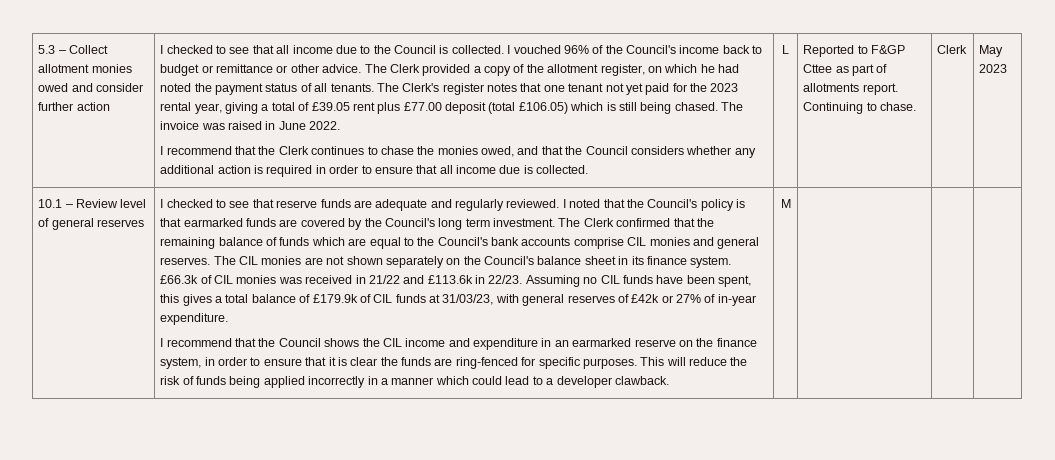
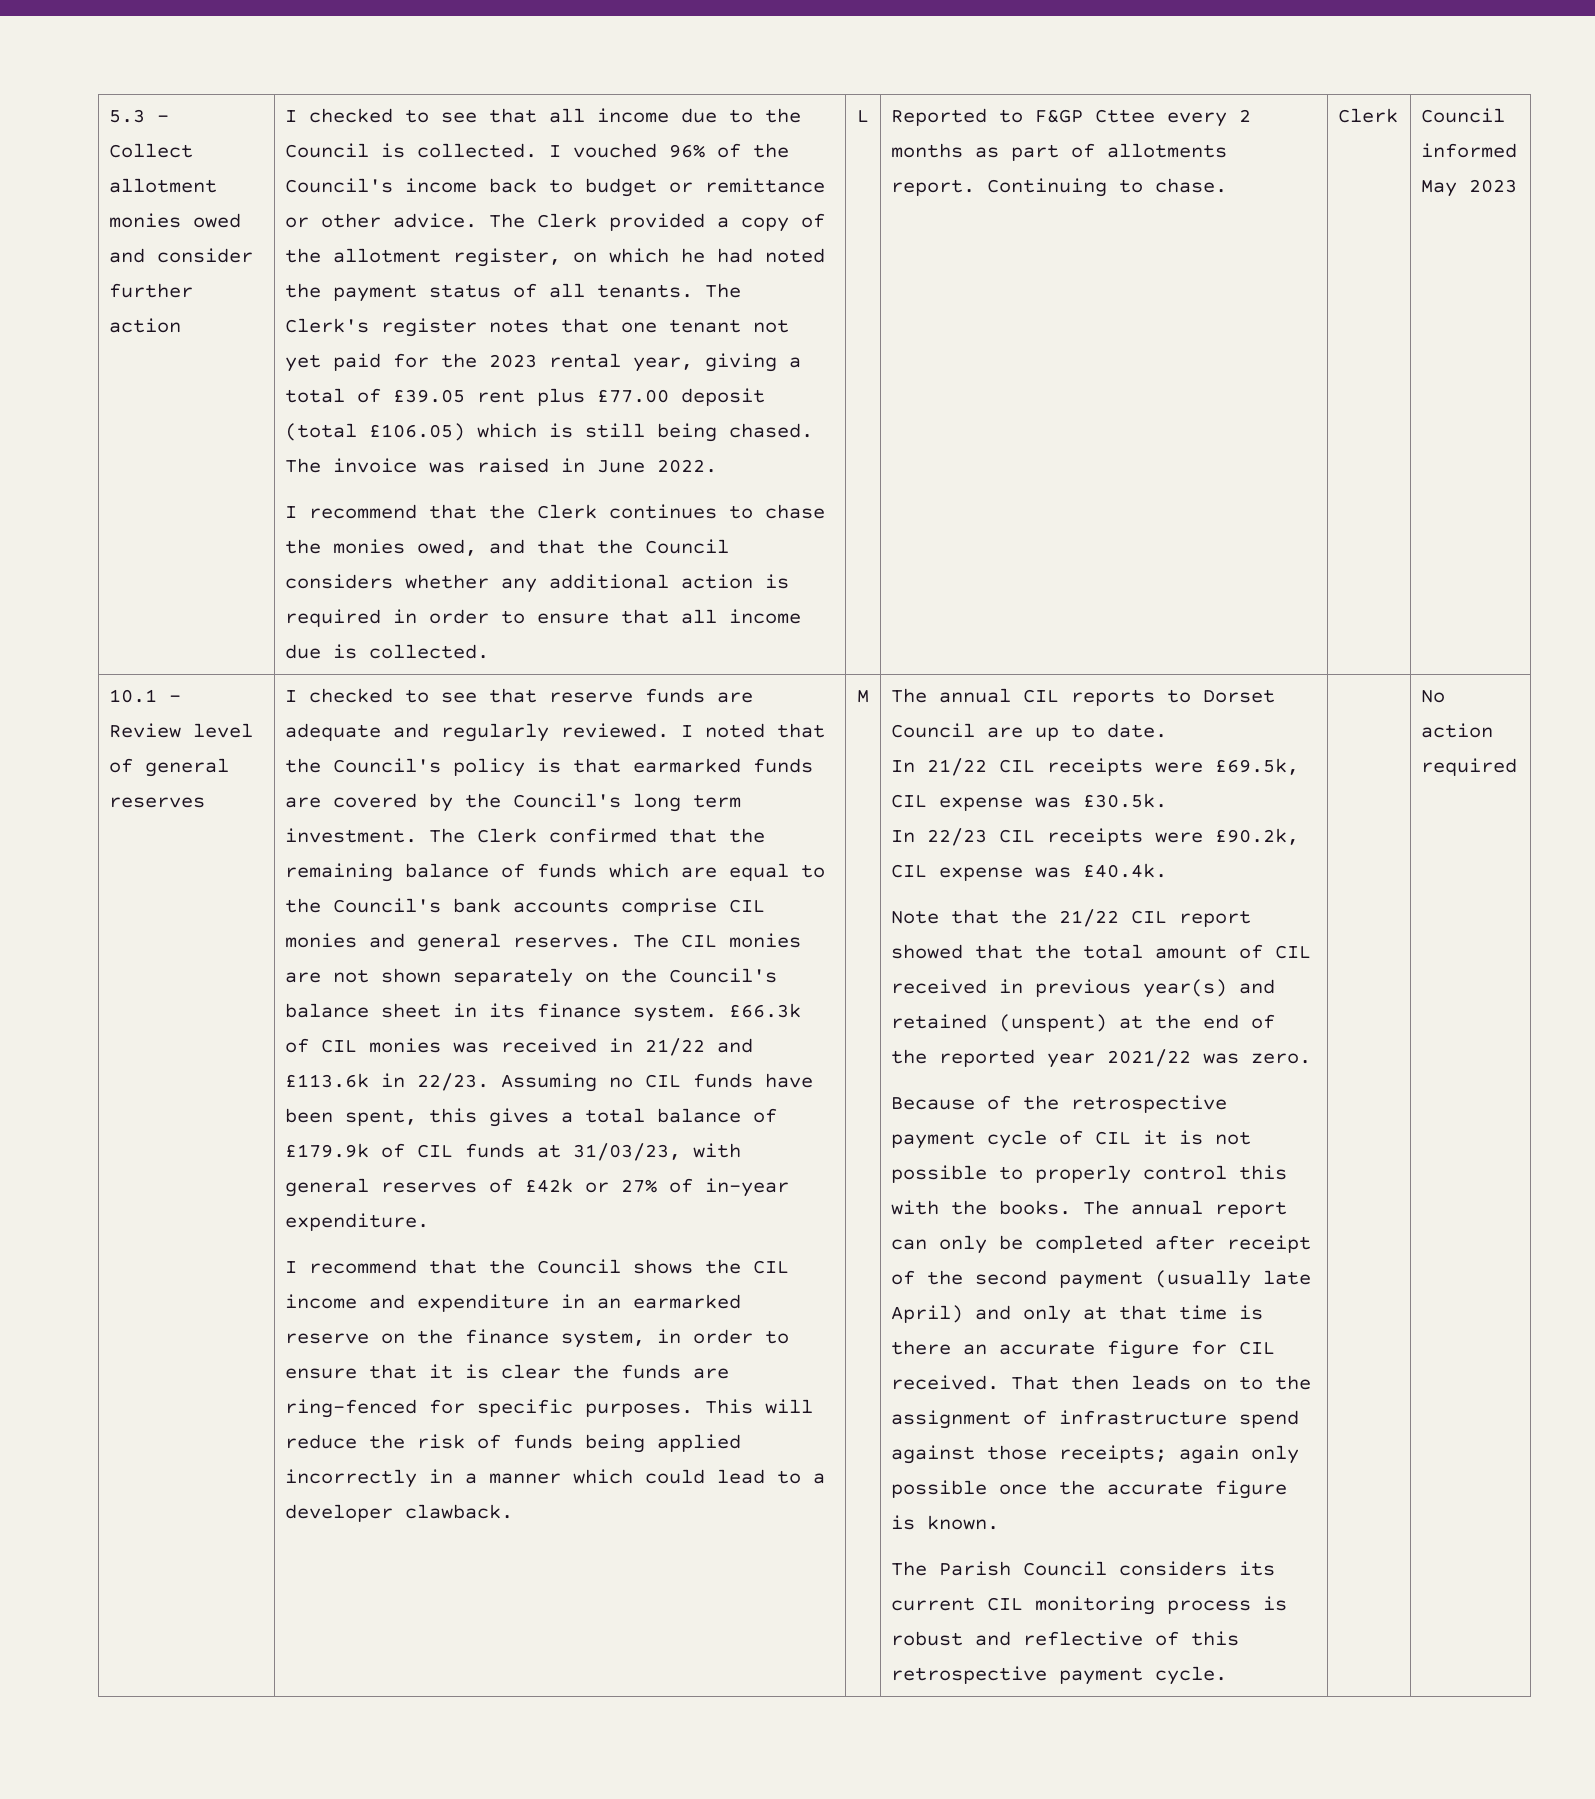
(833, 68) none -> [1166,109,1251,127] [890,143,963,158] every 2 months
(968, 49) none -> [1420,108,1505,123] [1420,143,1517,158] Council informed
(791, 203) | | -> [890,688,1275,706] [890,723,1167,741] [890,758,1299,776] [890,793,1167,811] [890,828,1299,846] [890,863,1167,881] [890,909,1251,927] [890,944,1311,959] [890,979,1275,998] [890,1014,1275,1032] [890,1049,1311,1068] [890,1095,1227,1113] [890,1130,1251,1149] [890,1165,1287,1184] [890,1200,1287,1218] [890,1235,1311,1254] [890,1270,1311,1289] [890,1305,1263,1324] [890,1340,1275,1359] [890,1375,1311,1390] [890,1410,1299,1429] [890,1445,1299,1464] [890,1480,1287,1499] [890,1515,999,1530] [890,1561,1275,1576] [890,1596,1287,1615] [890,1631,1239,1646] [890,1666,1227,1685] [1420,690,1445,703] [1420,723,1493,738] [1420,758,1517,776] The annual CIL reports to Dorset Council are up to date. // In 21/22 CIL receipts were £69.5k, CIL expense was £30.5k. // In 22/23 CIL receipts were £90.2k, CIL expense was £40.4k. // Note that the 21/22 CIL report showed that the total amount of CIL received in previous year(s) and retained (unspent) at the end of the reported year 2021/22 was zero. // Because of the retrospective payment cycle of CIL it is not possible to properly control this with the books. The annual report can only be completed after receipt of the second payment (usually late April) and only at that time is there an accurate figure for CIL received. That then leads on to the assignment of infrastructure spend against those receipts; again only possible once the accurate figure is known. // The Parish Council considers its current CIL monitoring process is robust and reflective of this retrospective payment cycle. | | No action required

